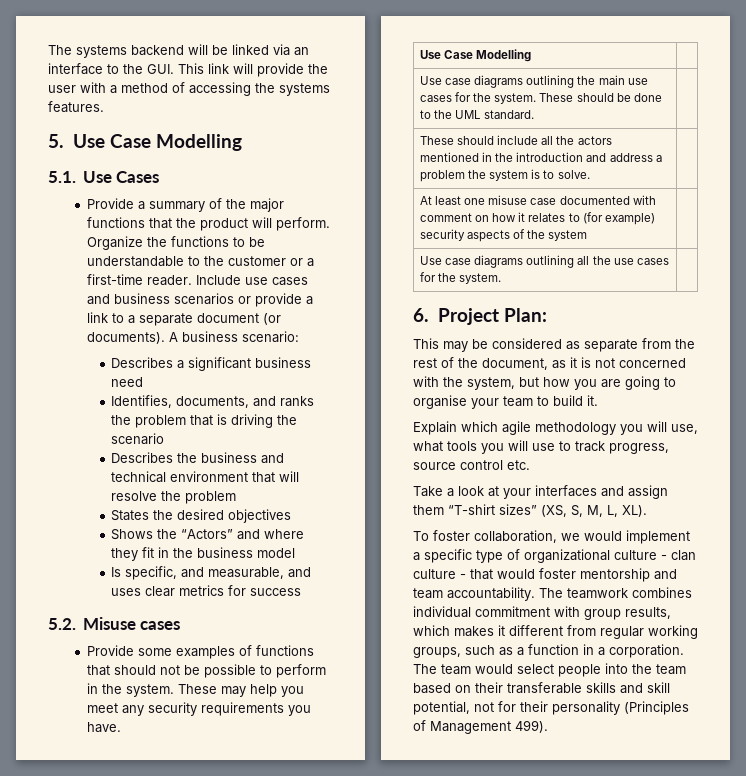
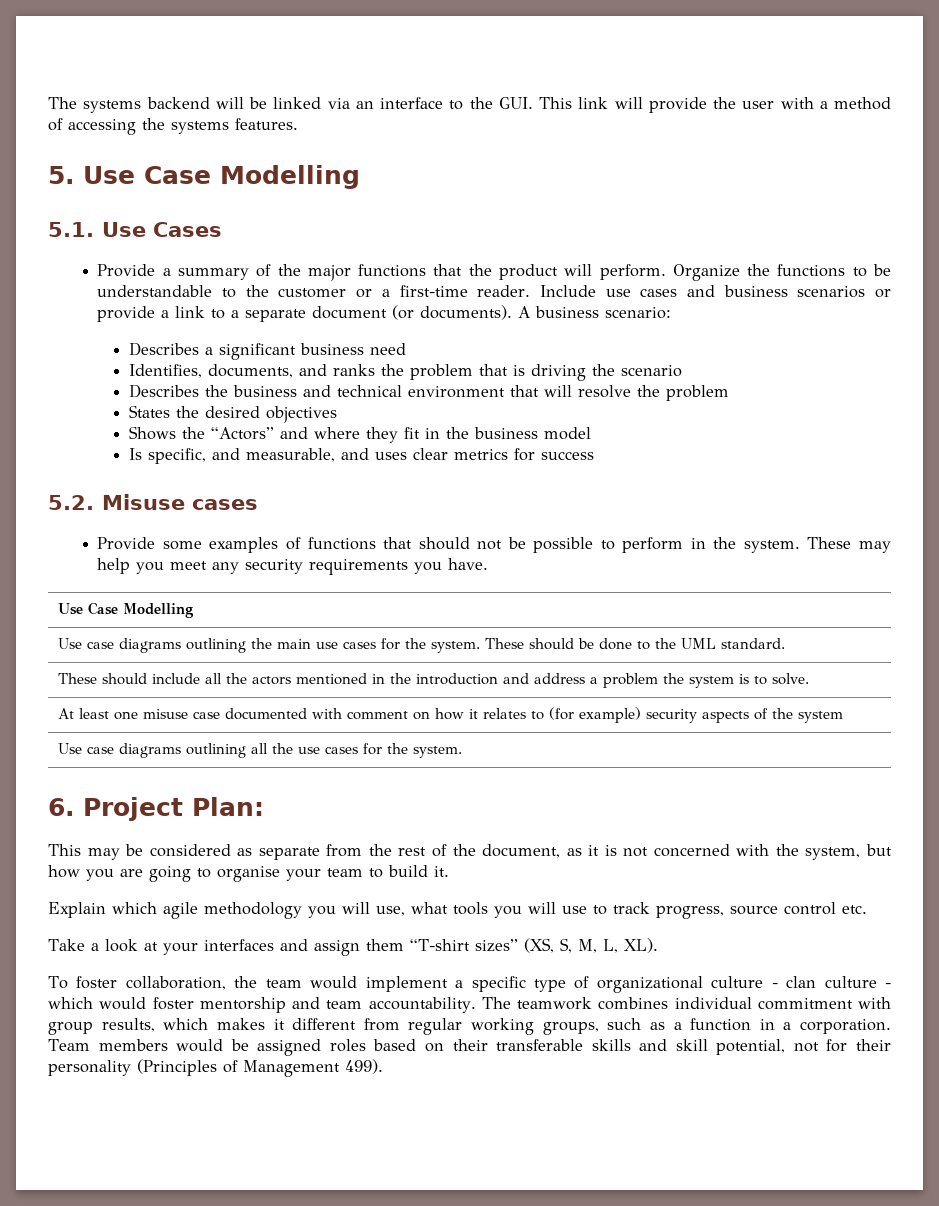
[561,533,580,541] we -> [234,976,302,988] the team
[470,569,493,580] that -> [48,997,93,1009] which
[413,663,686,677] The team would select people into the team -> [48,1039,366,1056] Team members would be assigned roles

